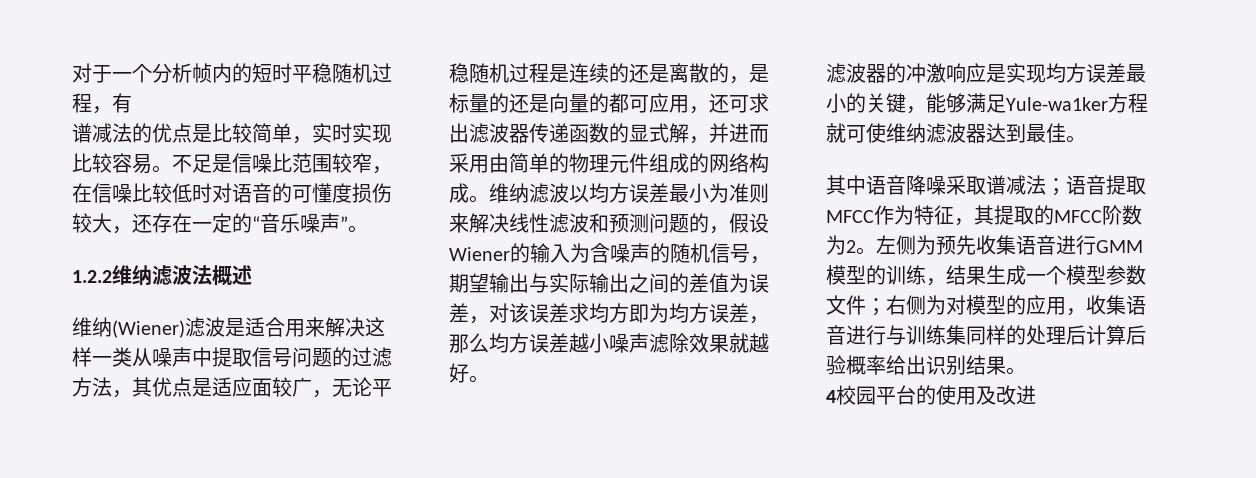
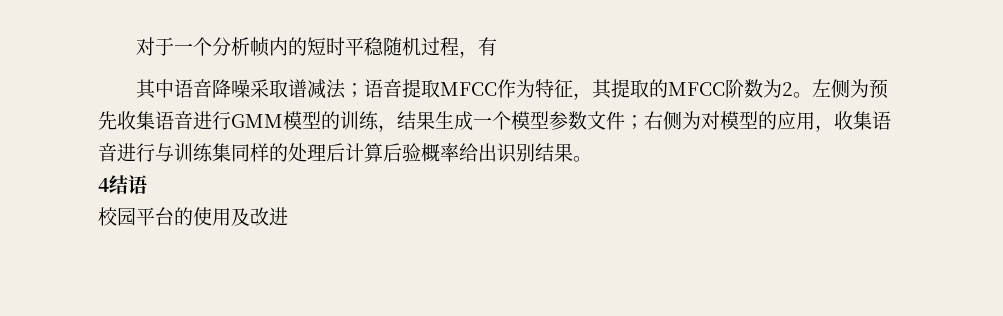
[72,123,392,144] [72,153,392,174] [72,183,392,203] [72,213,368,234] [72,265,252,286] [72,317,385,338] [72,347,392,367] [72,377,392,398] [449,63,769,84] [449,93,769,114] [449,123,769,144] [449,153,769,173] [449,183,769,203] [449,213,769,234] [449,243,770,264] [449,273,769,293] [449,303,769,324] [449,333,769,353] [449,363,489,383] [826,63,1146,83] [826,93,1148,114] [826,123,1086,143] // 谱减法的优点是比较简单，实时实现比较容易。不足是信噪比范围较窄，在信噪比较低时对语音的可懂度损伤较大，还存在一定的“音乐噪声”。 // 1.2.2维纳滤波法概述 // 维纳(Wiener)滤波是适合用来解决这样一类从噪声中提取信号问题的过滤方法，其优点是适应面较广，无论平稳随机过程是连续的还是离散的，是标量的还是向量的都可应用，还可求出滤波器传递函数的显式解，并进而采用由简单的物理元件组成的网络构成。维纳滤波以均方误差最小为准则来解决线性滤波和预测问题的，假设Wiener的输入为含噪声的随机信号，期望输出与实际输出之间的差值为误差，对该误差求均方即为均方误差，那么均方误差越小噪声滤除效果就越好。 // 滤波器的冲激响应是实现均方误差最小的关键，能够满足Yule-wa1ker方程就可使维纳滤波器达到最佳。 -> (497, 46) none
(836, 396) none -> [109,175,147,194] 结语 //

